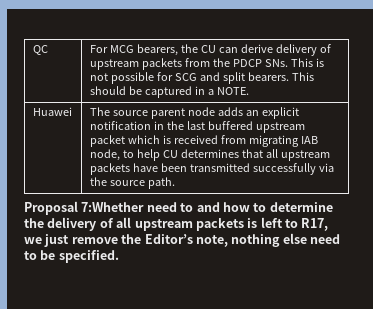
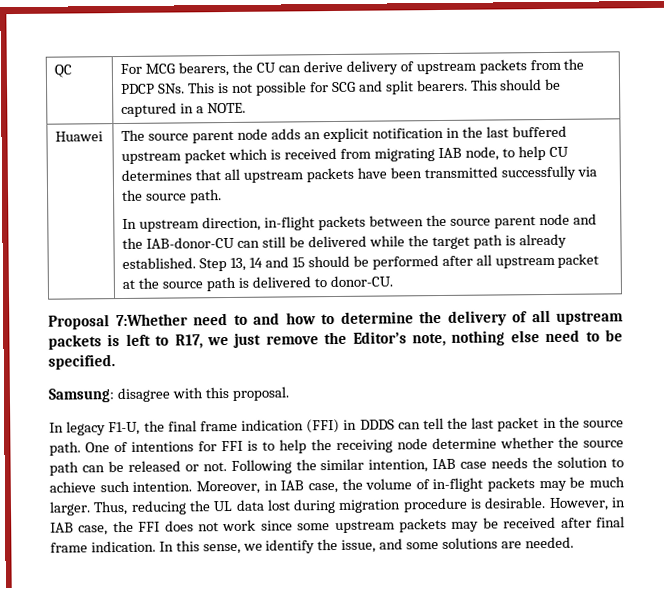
(175, 183) none -> [122,213,597,232] [122,233,567,250] [122,253,600,272] [122,275,393,292] // In upstream direction, in-flight packets between the source parent node and the IAB-donor-CU can still be delivered while the target path is already established. Step 13, 14 and 15 should be performed after all upstream packet at the source path is delivered to donor-CU.
(119, 256) none -> [48,386,289,403] [49,416,625,436] [49,436,624,456] [49,456,624,476] [49,476,625,495] [49,497,627,516] [50,516,625,536] [50,536,574,555] // Samsung: disagree with this proposal. // In legacy F1-U, the final frame indication (FFI) in DDDS can tell the last packet in the source path. One of intentions for FFI is to help the receiving node determine whether the source path can be released or not. Following the similar intention, IAB case needs the solution to achieve such intention. Moreover, in IAB case, the volume of in-flight packets may be much larger. Thus, reducing the UL data lost during migration procedure is desirable. However, in IAB case, the FFI does not work since some upstream packets may be received after final frame indication. In this sense, we identify the issue, and some solutions are needed.

